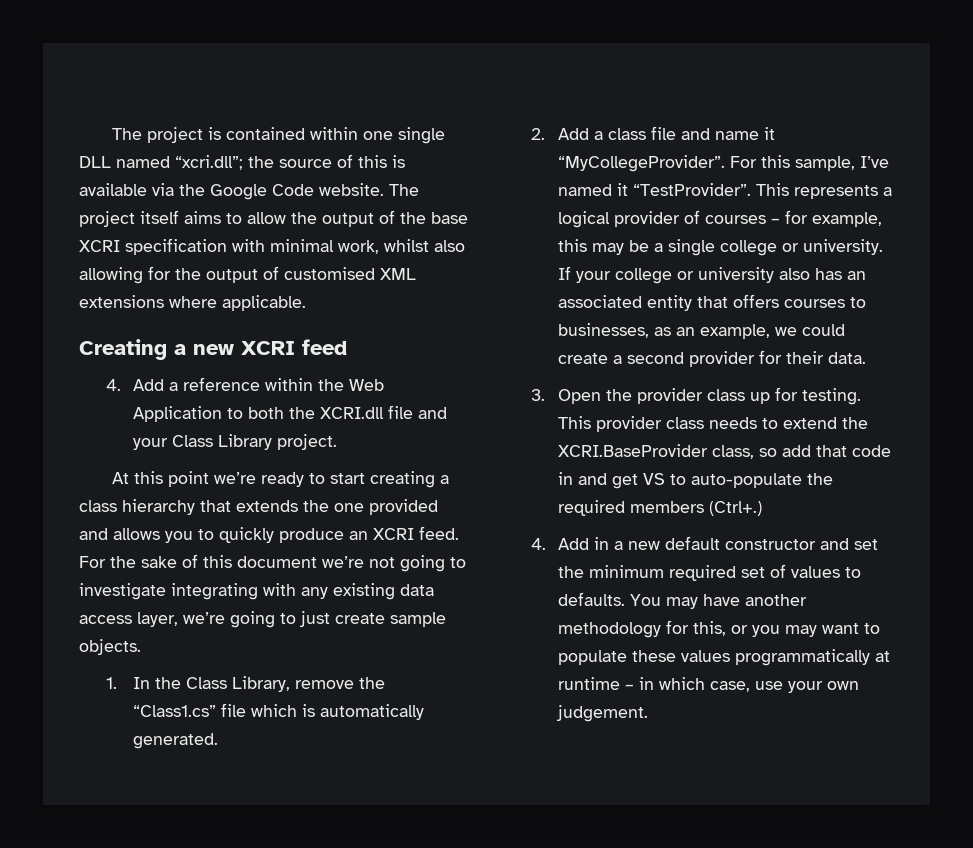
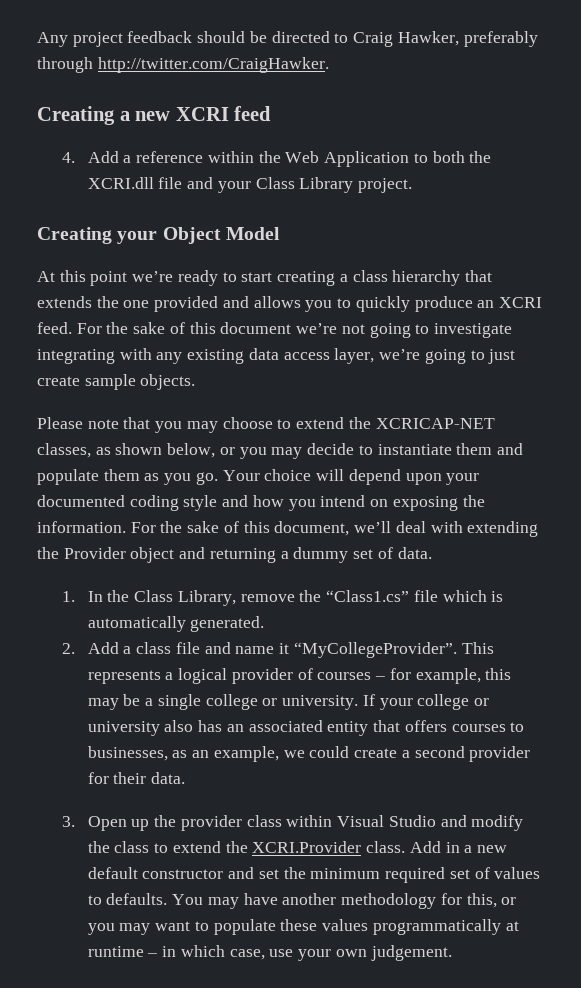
[112,127,446,144] [79,154,405,170] [79,183,419,200] [79,210,468,227] [79,238,465,255] [79,266,416,284] [79,295,306,311] The project is contained within one single DLL named “xcri.dll”; the source of this is available via the Google Code website. The project itself aims to allow the output of the base XCRI specification with minimal work, whilst also allowing for the output of customised XML extensions where applicable. -> [37,31,538,47] [37,57,329,73] Any project feedback should be directed to Craig Hawker, preferably through http://twitter.com/CraigHawker.
(337, 442) none -> [37,227,280,244] // Creating your Object Model
(141, 647) none -> [37,417,495,433] [37,443,523,459] [37,469,480,485] [37,495,485,511] [37,521,539,537] [37,547,432,563] // Please note that you may choose to extend the XCRICAP-NET classes, as shown below, or you may decide to instantiate them and populate them as you go. Your choice will depend upon your documented coding style and how you intend on exposing the information. For the sake of this document, we’ll deal with extending the Provider object and returning a dummy set of data.
[729,155,889,171] [557,183,751,196] For this sample, I’ve named it “TestProvider”. -> (457, 650) none
(601, 396) none -> [131,819,150,831] up
[749,387,861,405] [557,416,868,432] [557,444,891,459] [557,472,833,489] [557,500,762,516] [530,538,546,550] up for testing. This provider class needs to extend the XCRI.BaseProvider class, so add that code in and get VS to auto-populate the required members (Ctrl+.) // 4. -> [286,815,524,831] [87,841,406,853] within Visual Studio and modify the class to extend the XCRI.Provider class.

